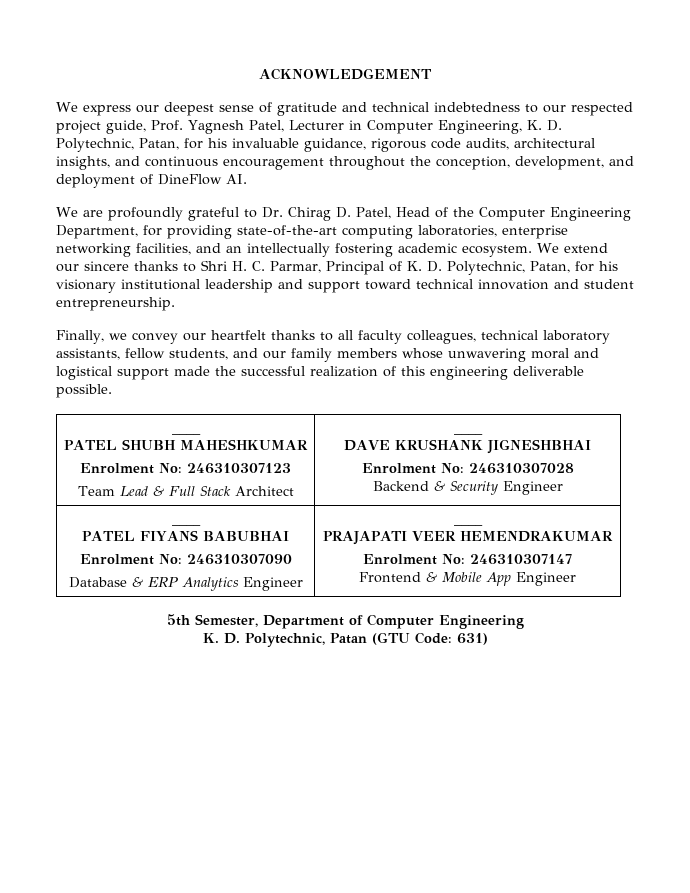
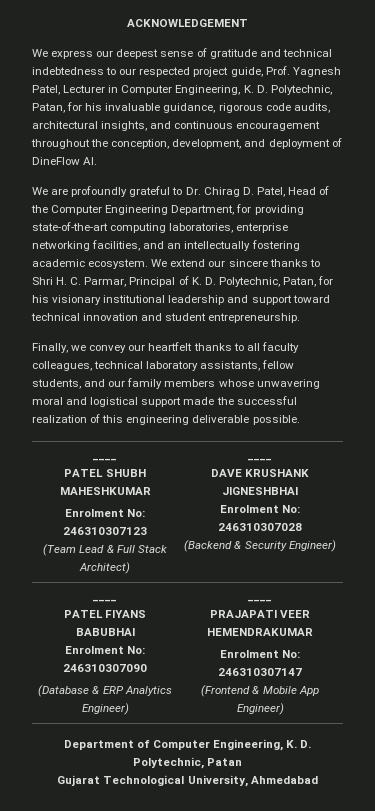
[77,486,115,496] Team -> [43,544,77,556] (Team
[234,486,294,496] Architect -> [79,562,130,574] Architect)
[372,481,429,491] Backend -> [184,540,233,552] (Backend
[502,481,563,495] Engineer -> [288,540,336,552] Engineer)
[68,577,127,588] Database -> [38,685,90,697] (Database
[242,577,303,591] Engineer -> [81,703,129,715] Engineer)
[359,572,421,583] Frontend -> [201,685,251,697] (Frontend
[516,572,576,586] [166,614,258,627] Engineer // 5th Semester, -> [236,703,284,715] Engineer) //
[438,615,524,629] Engineering // -> [213,739,284,751] Engineering,
[371,632,488,645] (GTU Code: 631) -> [57,775,318,787] // Gujarat Technological University, Ahmedabad

